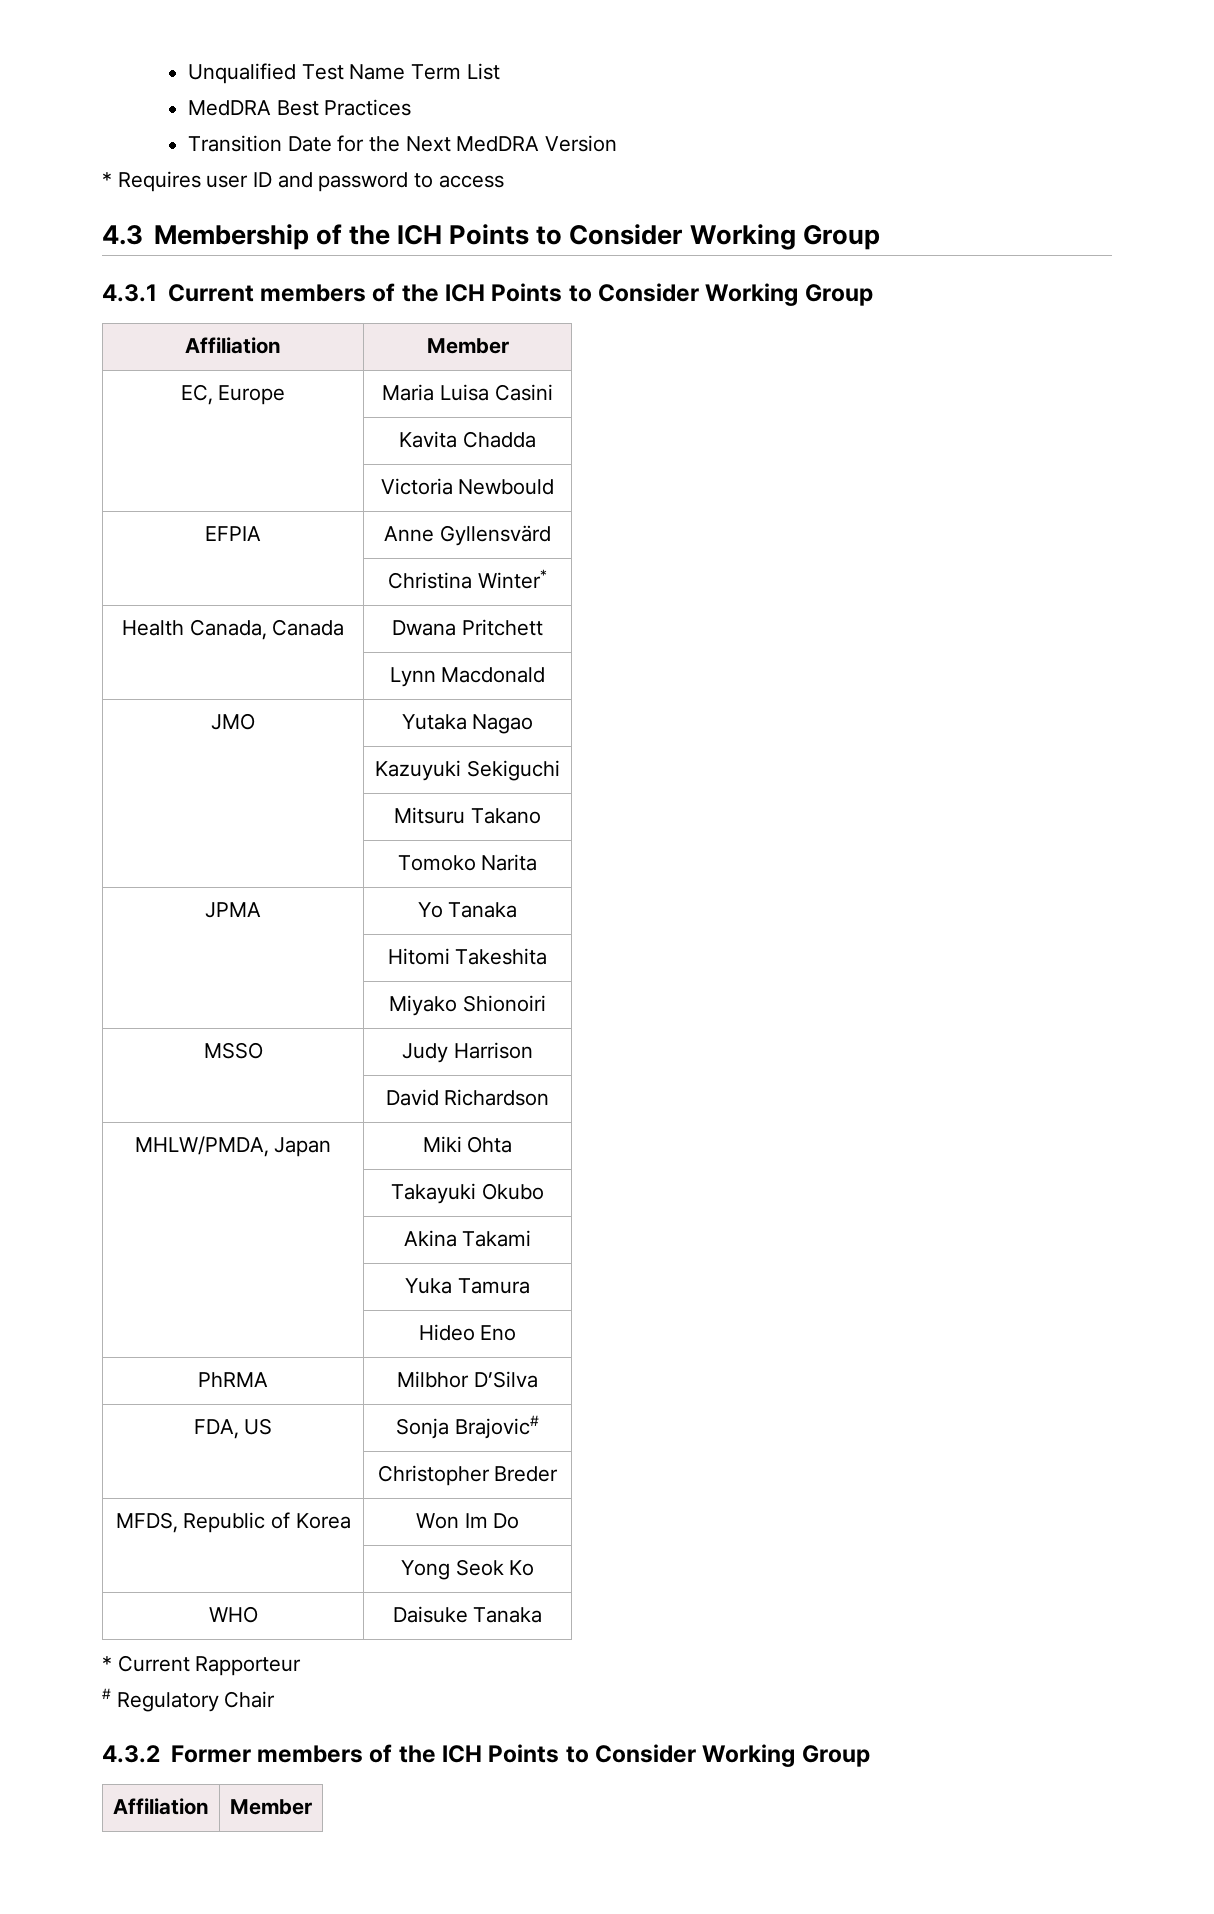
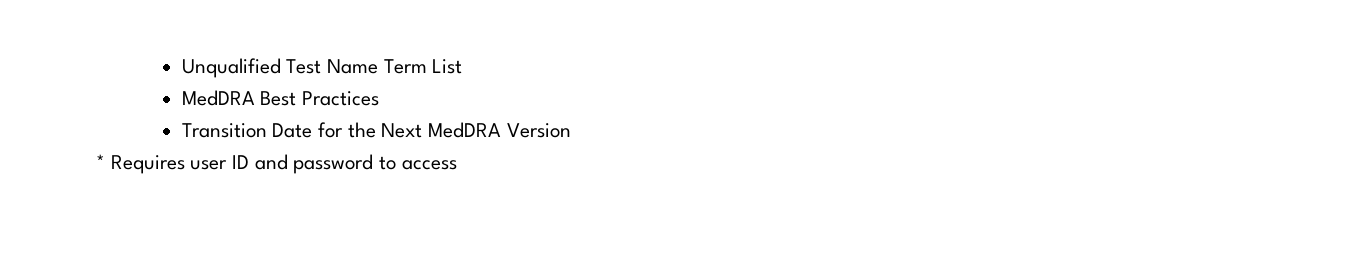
[102,224,880,250] [102,283,873,306] [185,337,281,354] [426,338,509,354] [180,384,286,405] [382,384,553,401] [399,431,536,448] [380,478,555,495] [205,526,261,541] [384,525,551,546] [388,569,547,589] [121,619,345,640] [392,619,543,636] [389,667,546,687] [211,713,255,730] [401,714,534,734] [375,760,560,781] [394,807,541,824] [397,854,538,871] [205,902,261,918] [417,902,518,918] [387,948,548,965] [389,995,546,1016] [203,1042,263,1059] [402,1042,533,1063] [385,1089,550,1106] [134,1136,332,1157] [422,1136,513,1153] [391,1183,544,1204] [403,1230,532,1247] [405,1278,530,1294] [418,1324,517,1341] [198,1372,268,1387] [397,1371,538,1388] [193,1418,273,1439] [396,1415,539,1439] [377,1465,559,1486] [115,1512,351,1533] [415,1513,520,1529] [400,1559,535,1580] [208,1606,258,1623] [392,1606,543,1623] [102,1655,302,1676] [102,1688,276,1712] [102,1744,870,1767] [113,1798,209,1815] [230,1799,312,1815] // 4.3 Membership of the ICH Points to Consider Working Group // 4.3.1 Current members of the ICH Points to Consider Working Group // Affiliation | Member // EC, Europe | Maria Luisa Casini // | Kavita Chadda // | Victoria Newbould // EFPIA | Anne Gyllensvärd // | Christina Winter* // Health Canada, Canada | Dwana Pritchett // | Lynn Macdonald // JMO | Yutaka Nagao // | Kazuyuki Sekiguchi // | Mitsuru Takano // | Tomoko Narita // JPMA | Yo Tanaka // | Hitomi Takeshita // | Miyako Shionoiri // MSSO | Judy Harrison // | David Richardson // MHLW/PMDA, Japan | Miki Ohta // | Takayuki Okubo // | Akina Takami // | Yuka Tamura // | Hideo Eno // PhRMA | Milbhor D’Silva // FDA, US | Sonja Brajovic# // | Christopher Breder // MFDS, Republic of Korea | Won Im Do // | Yong Seok Ko // WHO | Daisuke Tanaka // * Current Rapporteur // # Regulatory Chair // 4.3.2 Former members of the ICH Points to Consider Working Group // Affiliation | Member -> (457, 165) none

